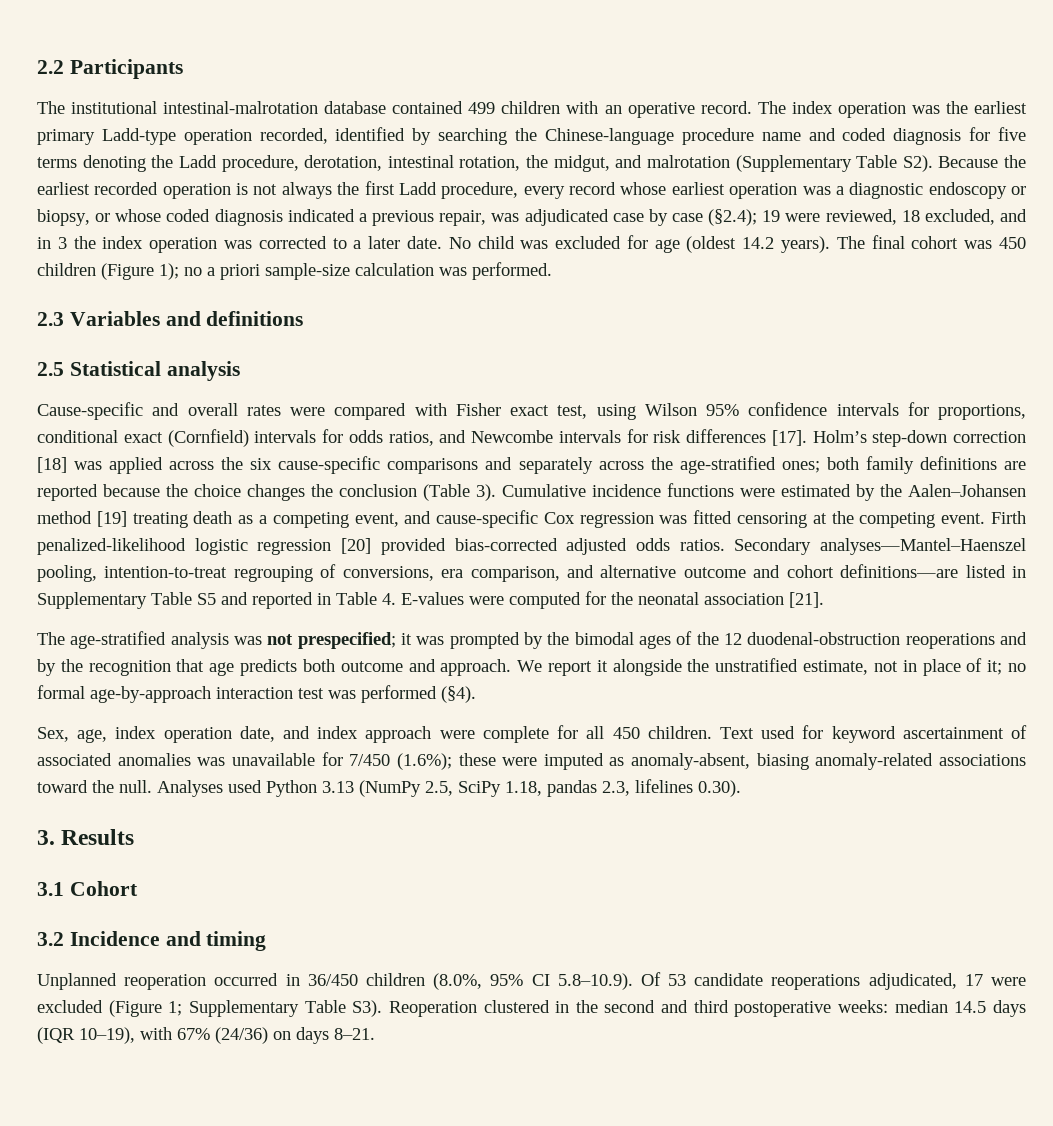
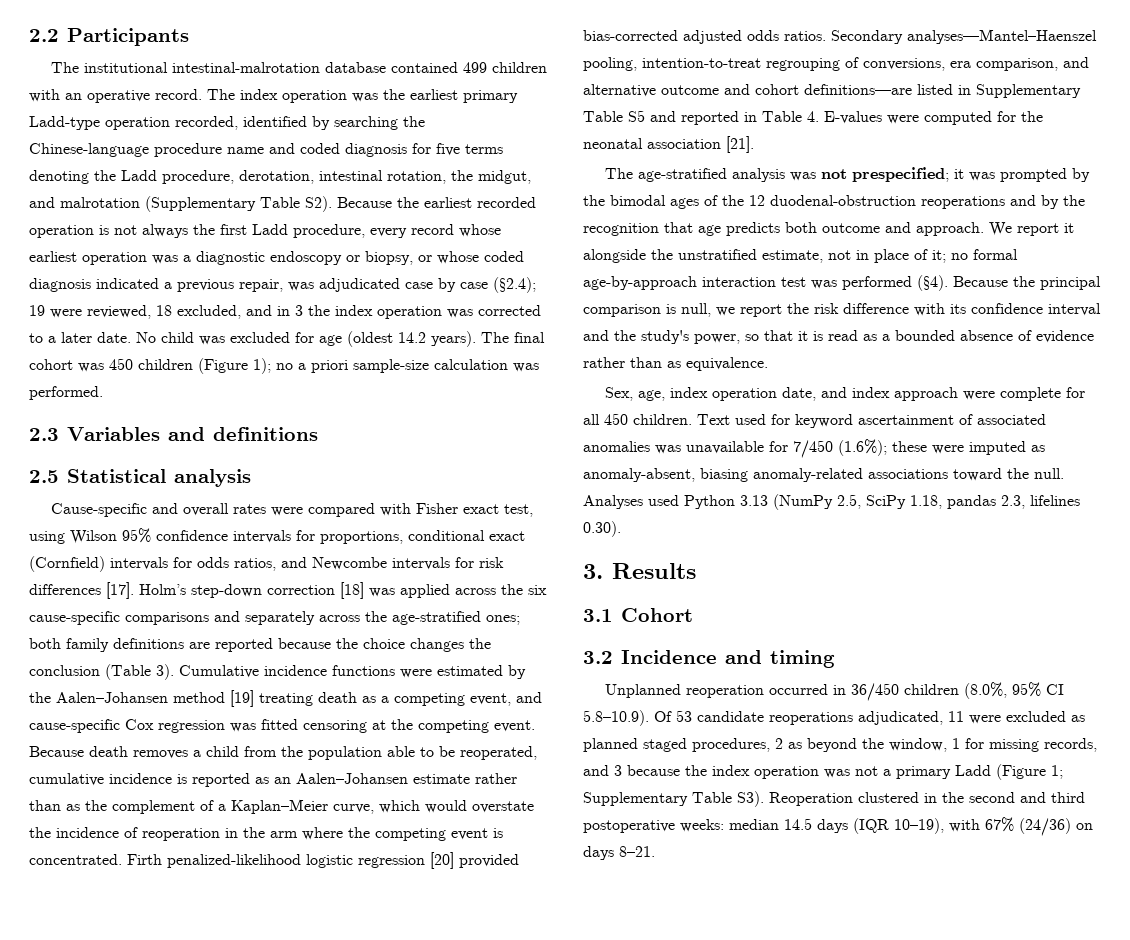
(986, 518) none -> [29,746,537,760] [29,773,517,787] [29,799,534,814] [29,827,503,841] [29,854,122,865] Because death removes a child from the population able to be reoperated, cumulative incidence is reported as an Aalen–Johansen estimate rather than as the complement of a Kaplan–Meier curve, which would overstate the incidence of reoperation in the arm where the competing event is concentrated.
(476, 694) none -> [953,276,1101,290] [583,303,1101,317] [583,330,1094,344] [583,357,768,371] Because the principal comparison is null, we report the risk difference with its confidence interval and the study's power, so that it is read as a bounded absence of evidence rather than as equivalence.
[964,974,983,986] 17 -> [948,711,964,722] 11
(103, 1006) none -> [1071,715,1085,722] [583,738,1097,752] [583,765,991,779] as planned staged procedures, 2 as beyond the window, 1 for missing records, and 3 because the index operation was not a primary Ladd

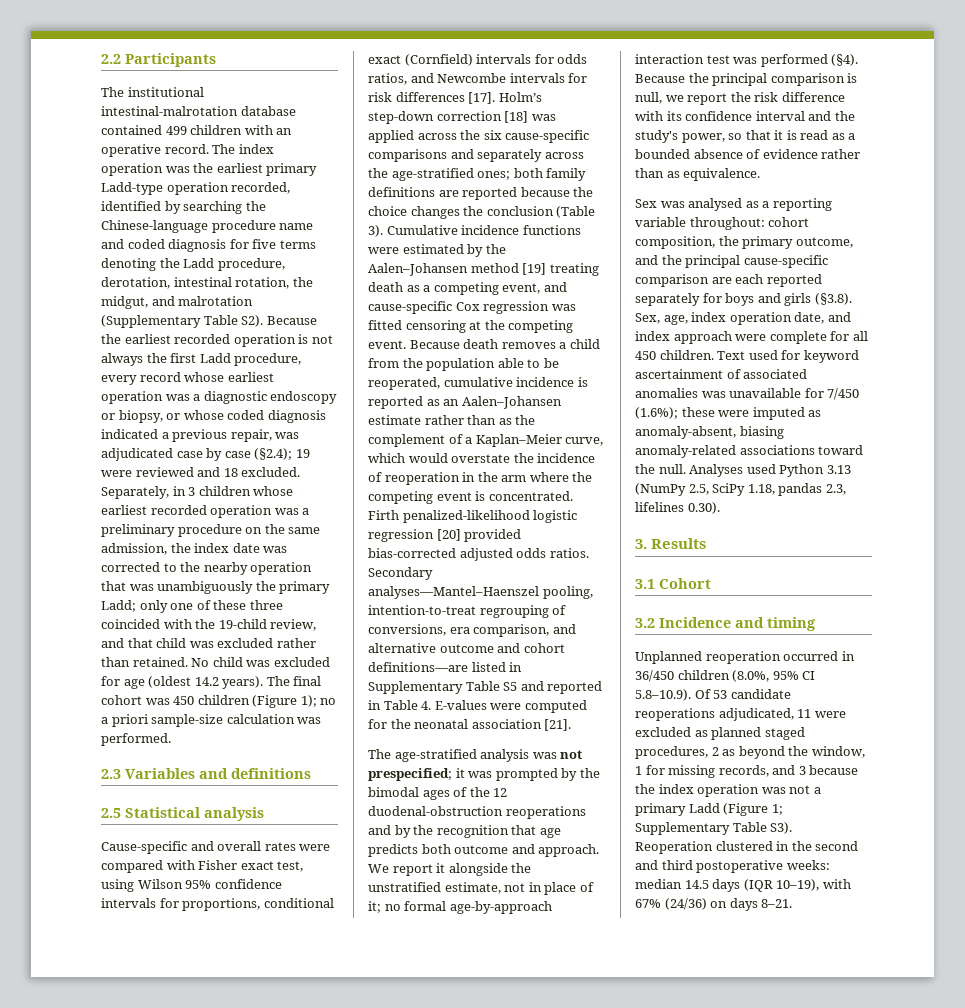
[87,305,442,319] reviewed, 18 excluded, and in 3 the index operation -> [135,467,301,477] [101,486,294,499] [101,505,310,518] [101,524,321,537] [101,543,260,555] reviewed and 18 excluded. Separately, in 3 children whose earliest recorded operation was a preliminary procedure on the same admission, the index date
[48,332,131,343] a later date. -> [180,562,313,575] [101,581,331,594] [101,600,283,613] [101,619,317,631] [101,638,316,648] [101,657,188,667] the nearby operation that was unambiguously the primary Ladd; only one of these three coincided with the 19-child review, and that child was excluded rather than retained.
(768, 364) none -> [635,198,832,211] [635,217,810,230] [635,236,853,249] [635,255,828,268] [635,274,822,287] [635,293,852,306] Sex was analysed as a reporting variable throughout: cohort composition, the primary outcome, and the principal cause-specific comparison are each reported separately for boys and girls (§3.8).

